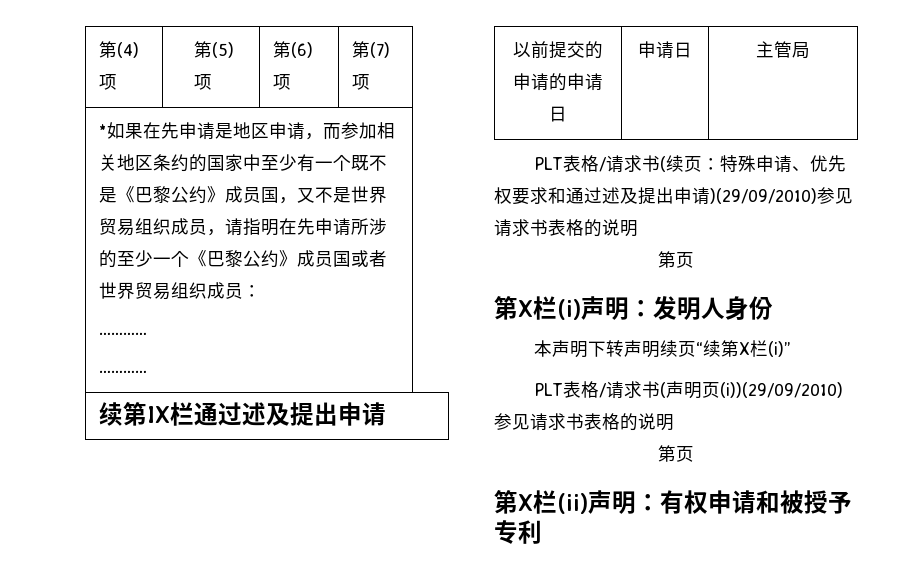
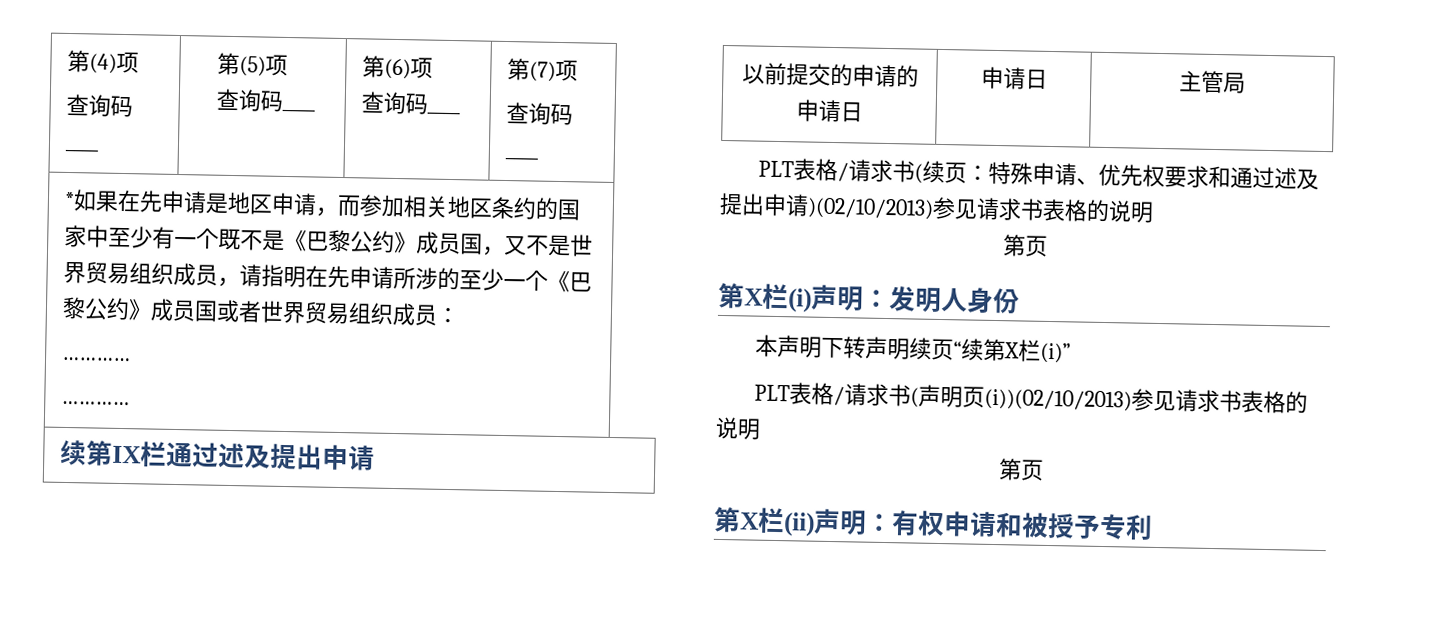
(117, 82) none -> [66,93,134,118] [65,148,100,153] // 查询码____
(213, 82) none -> [216,88,317,113] // 查询码____
(291, 82) none -> [361,91,462,116] // 查询码____
(370, 82) none -> [506,102,574,126] [505,157,540,161] // 查询码____
[710,188,817,204] )(29/09/2010) -> [807,197,934,220] )(02/10/2013)
[720,382,844,398] (i))(29/09/2010) -> [983,388,1132,412] (i))(02/10/2013)

